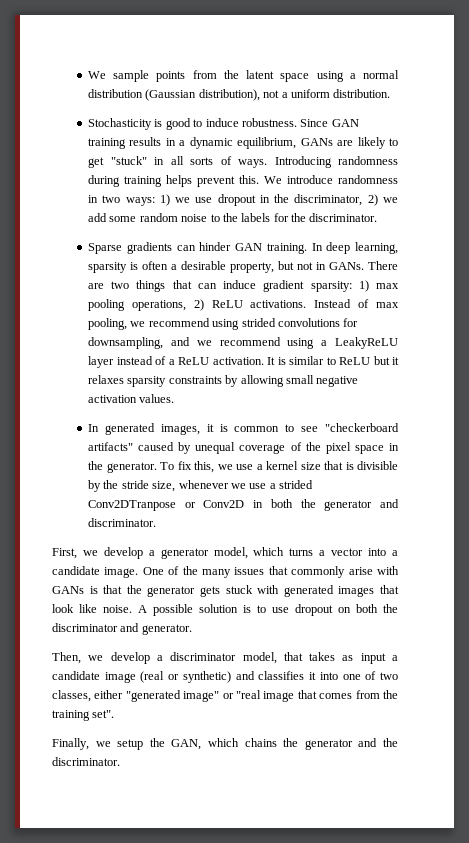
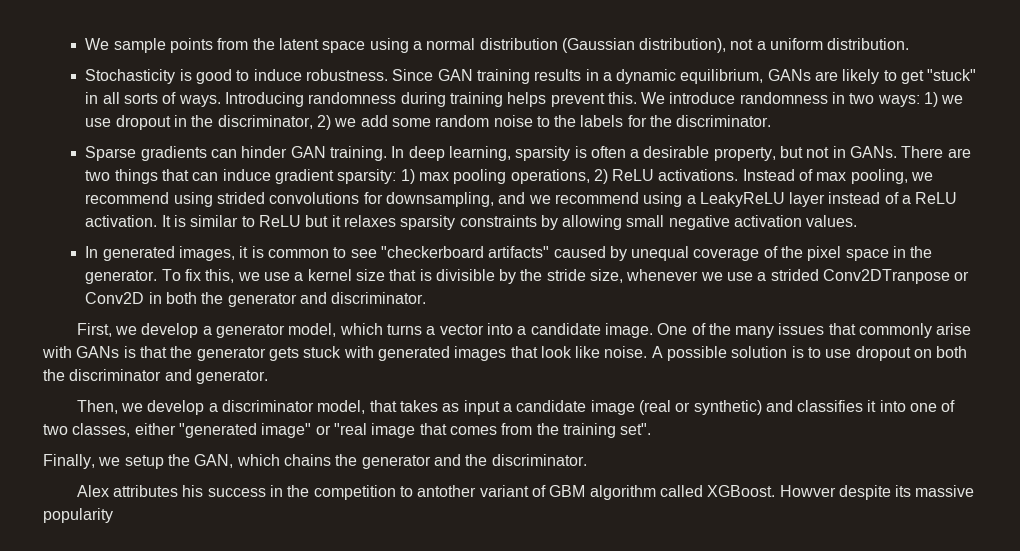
(120, 761) none -> [76,485,975,500] [43,508,113,523] // Alex attributes his success in the competition to antother variant of GBM algorithm called XGBoost. Howver despite its massive popularity

